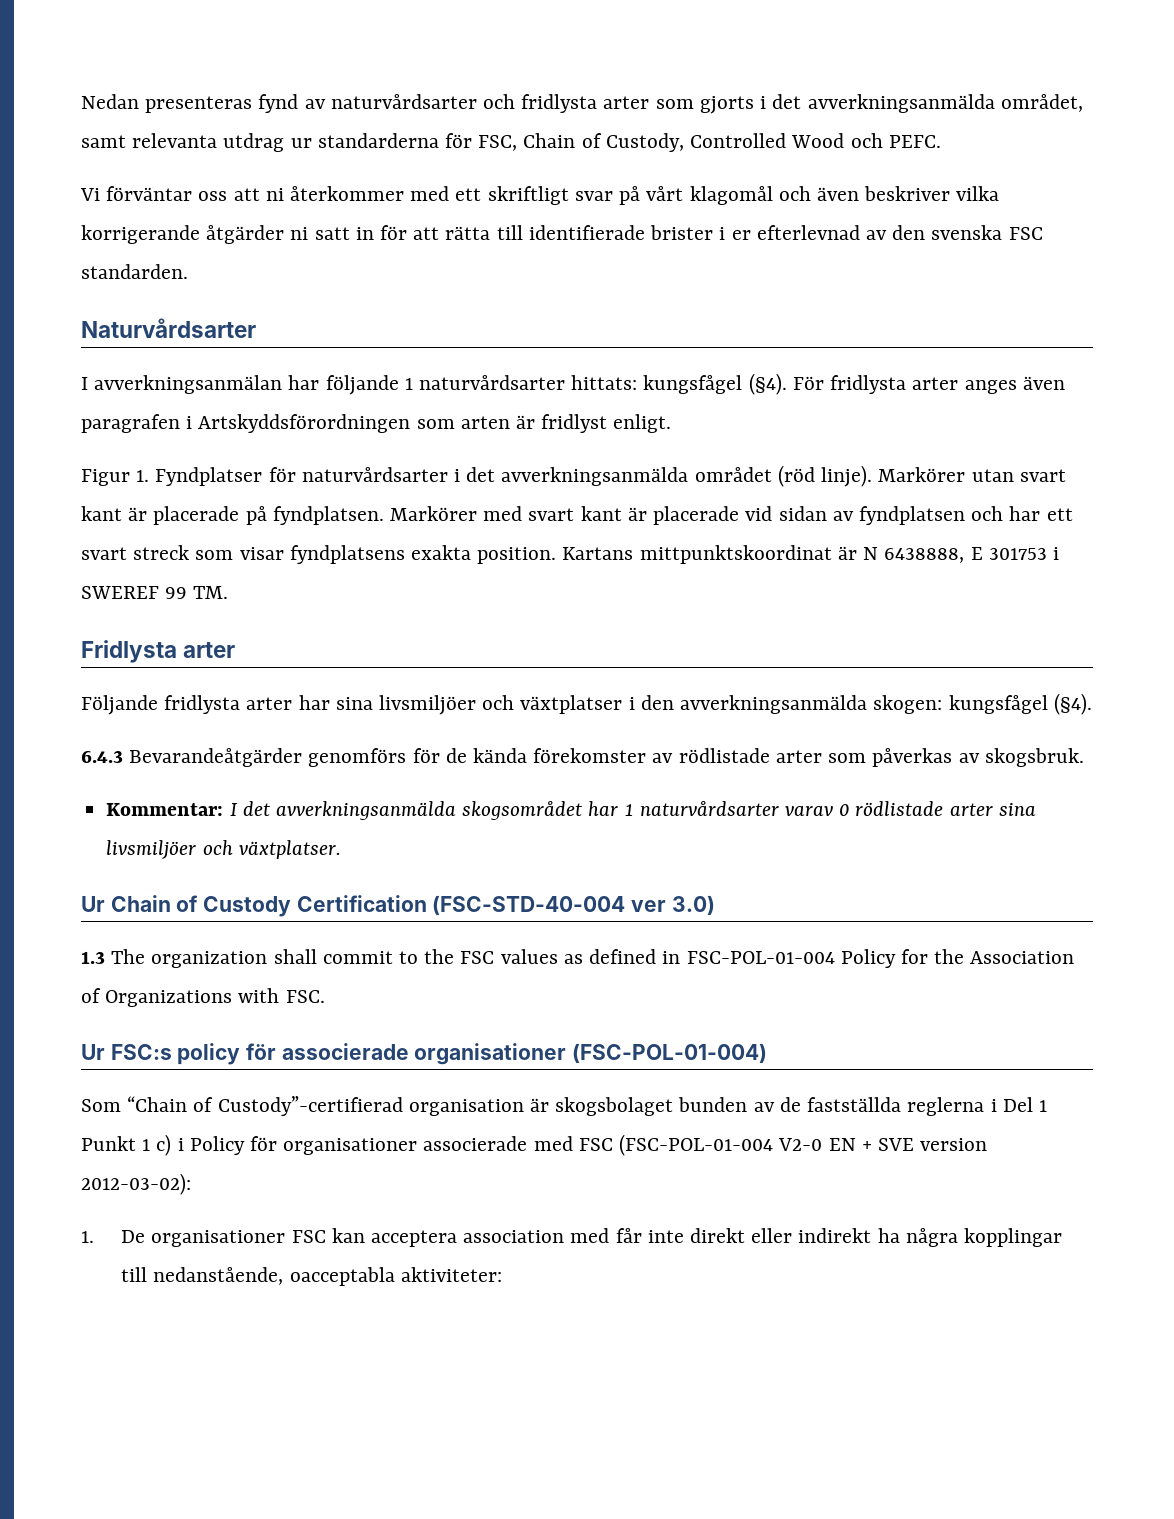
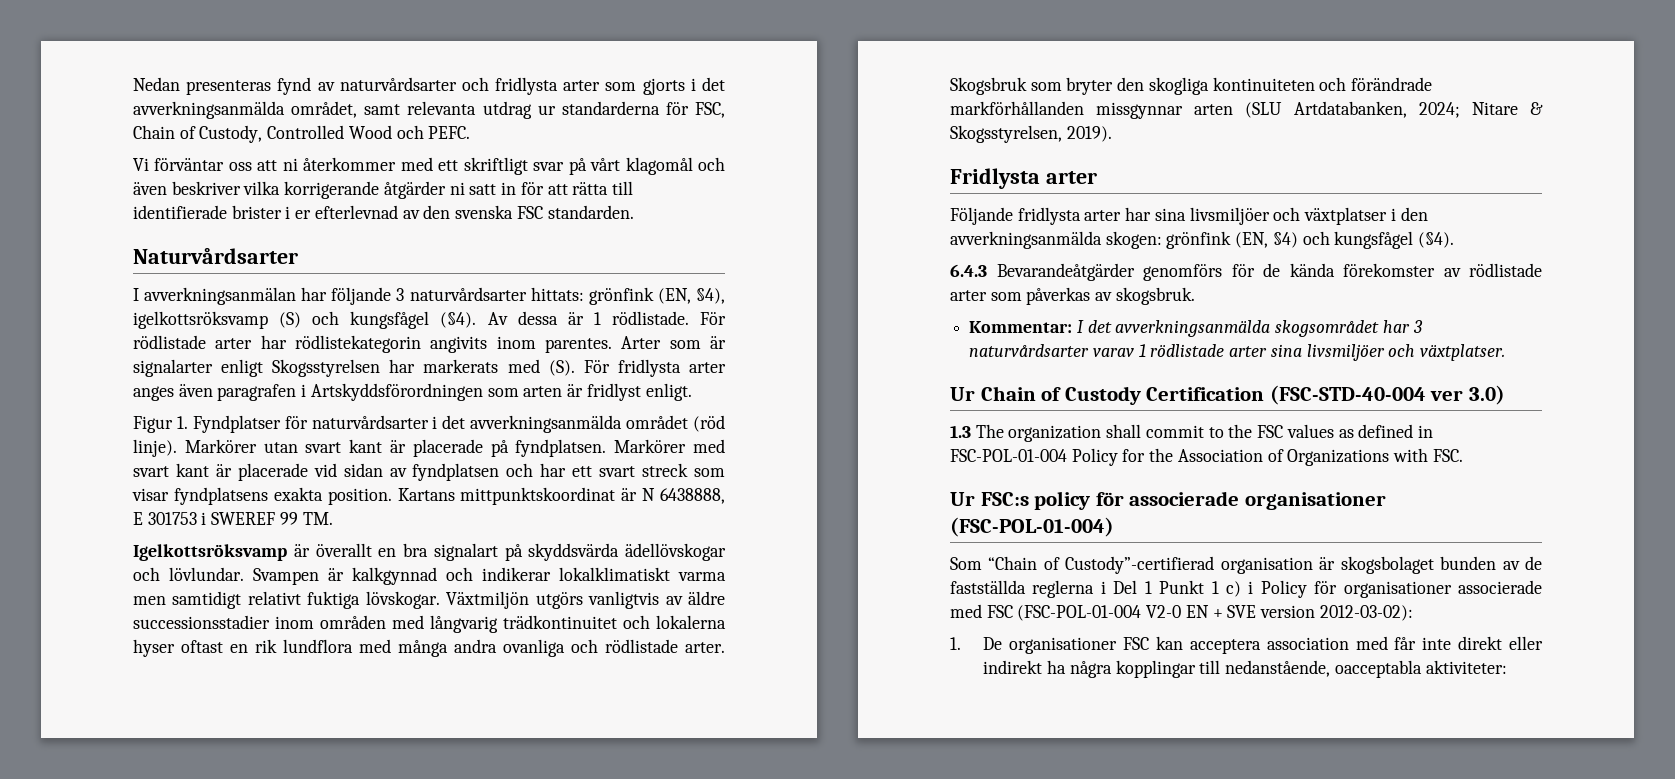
[404,378,413,390] 1 -> [396,288,405,301] 3
[643,373,787,395] kungsfågel (§4). -> [588,287,725,305] [133,311,727,329] [133,335,726,353] [133,359,575,377] grönfink (EN, §4), igelkottsröksvamp (S) och kungsfågel (§4). Av dessa är 1 rödlistade. För rödlistade arter har rödlistekategorin angivits inom parentes. Arter som är signalarter enligt Skogsstyrelsen har markerats med (S).
(229, 592) none -> [133,543,726,561] [133,567,726,585] [133,591,726,609] [133,615,726,633] [133,639,725,657] [950,77,1433,95] [950,101,1543,119] [950,125,1112,143] // Igelkottsröksvamp är överallt en bra signalart på skyddsvärda ädellövskogar och lövlundar. Svampen är kalkgynnad och indikerar lokalklimatiskt varma men samtidigt relativt fuktiga lövskogar. Växtmiljön utgörs vanligtvis av äldre successionsstadier inom områden med långvarig trädkontinuitet och lokalerna hyser oftast en rik lundflora med många andra ovanliga och rödlistade arter. Skogsbruk som bryter den skogliga kontinuiteten och förändrade markförhållanden missgynnar arten (SLU Artdatabanken, 2024; Nitare & Skogsstyrelsen, 2019).
(943, 704) none -> [1166,231,1330,249] grönfink (EN, §4) och
[624,804,634,816] 1 -> [1412,320,1423,333] 3
[839,804,850,816] 0 -> [1138,344,1146,357] 1

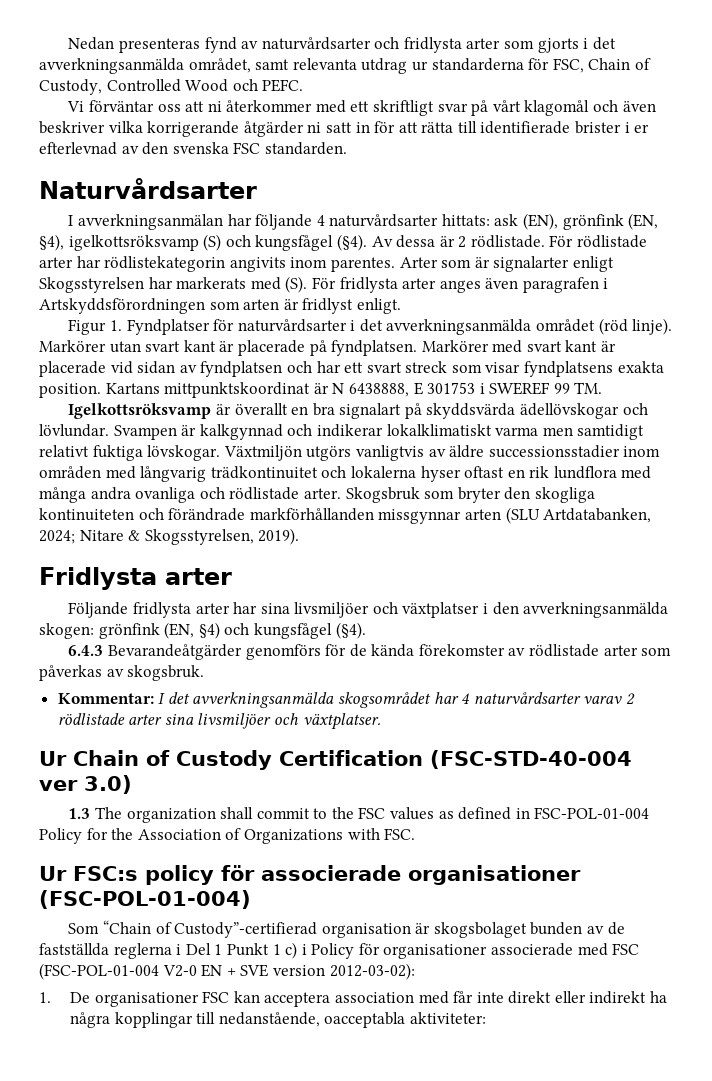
[396,288,405,301] 3 -> [316,215,325,226] 4
(584, 294) none -> [494,213,559,230] ask (EN),
[593,312,601,325] 1 -> [458,236,467,248] 2
[1412,320,1423,333] 3 -> [461,693,471,704] 4
[1138,344,1146,357] 1 -> [626,693,636,705] 2

